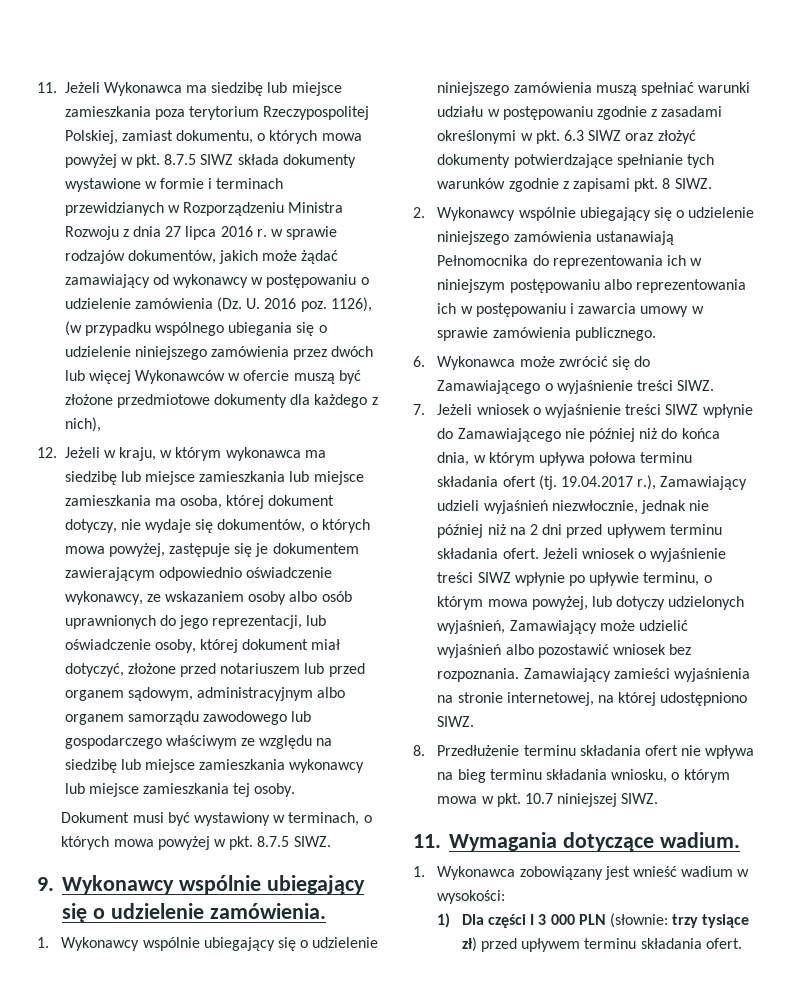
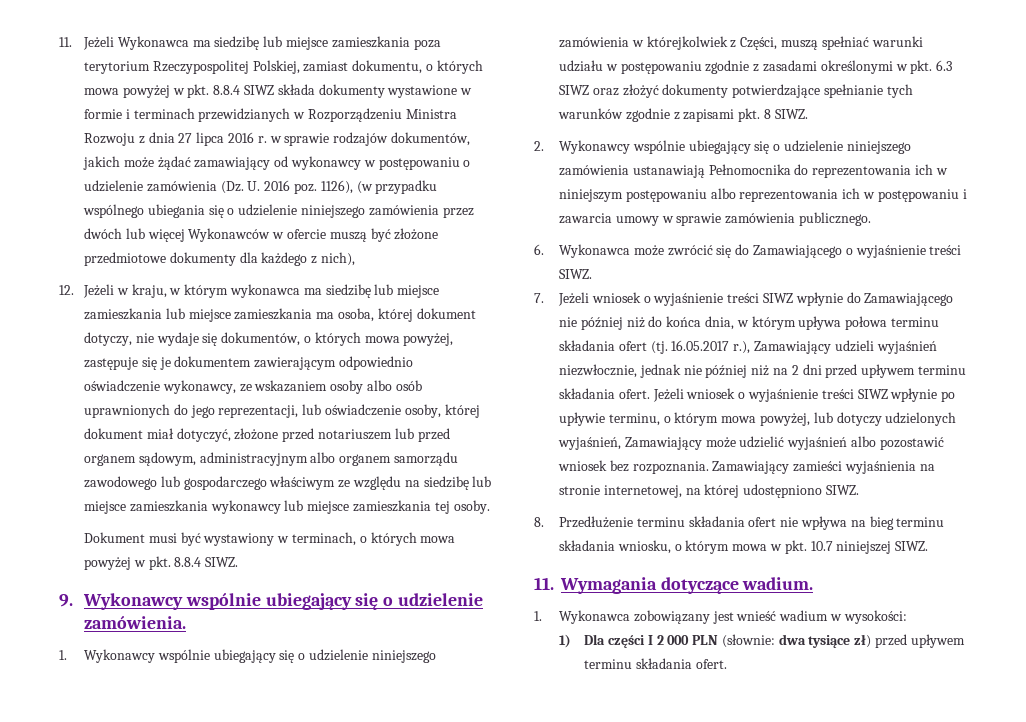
[164,154,197,165] 8.7.5 -> [213,85,241,95] 8.8.4
[257,836,290,847] 8.7.5 -> [174,557,202,567] 8.8.4
(592, 87) none -> [631,36,778,50] w którejkolwiek z Części,
[561,476,634,487] 19.04.2017 -> [671,340,730,351] 16.05.2017
[538,914,547,925] 3 -> [656,635,664,645] 2
[672,914,699,928] trzy -> [778,634,806,645] dwa

